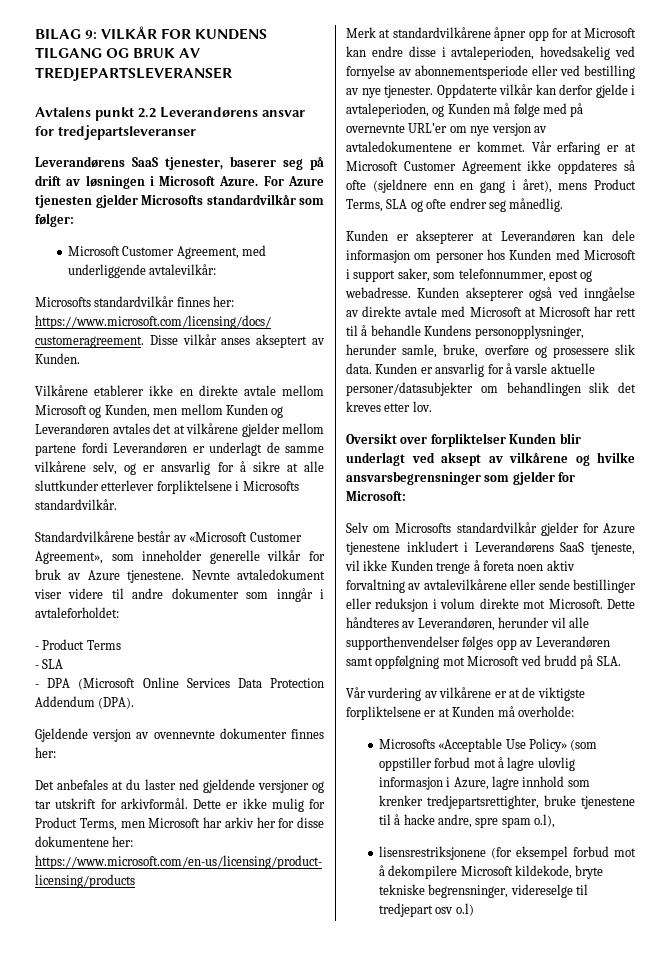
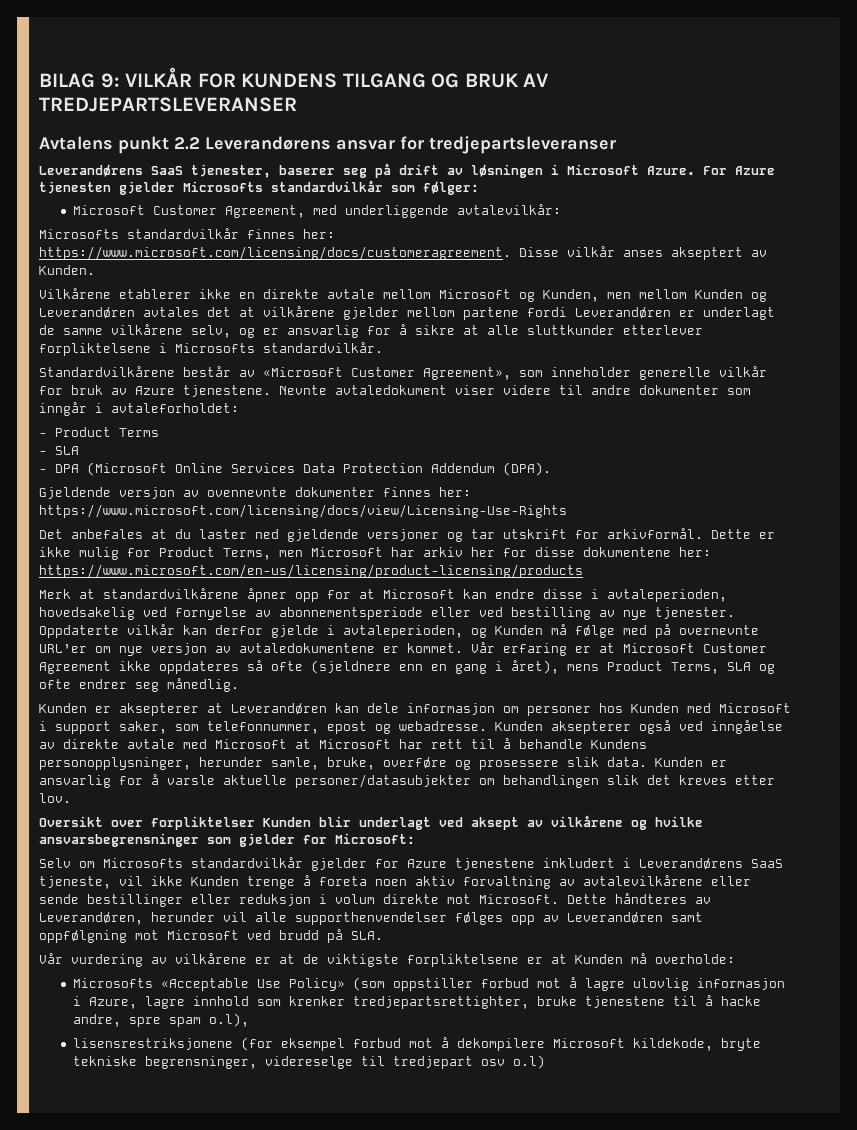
(56, 752) none -> [39,504,567,518] https://www.microsoft.com/licensing/docs/view/Licensing-Use-Rights

